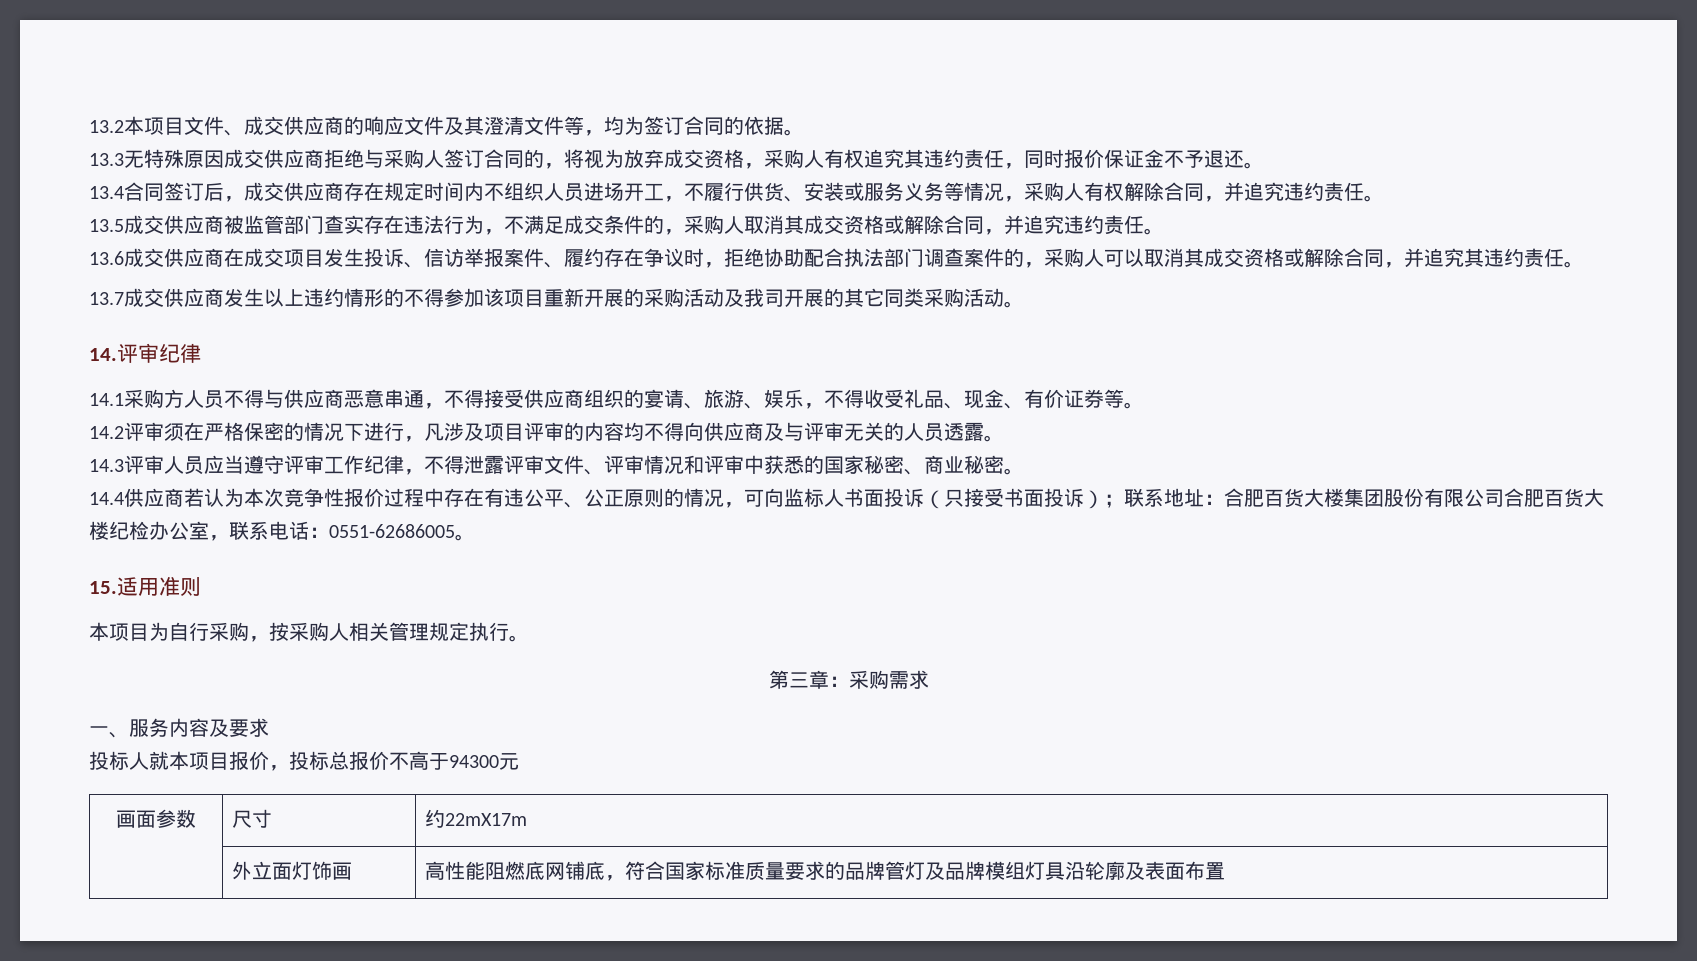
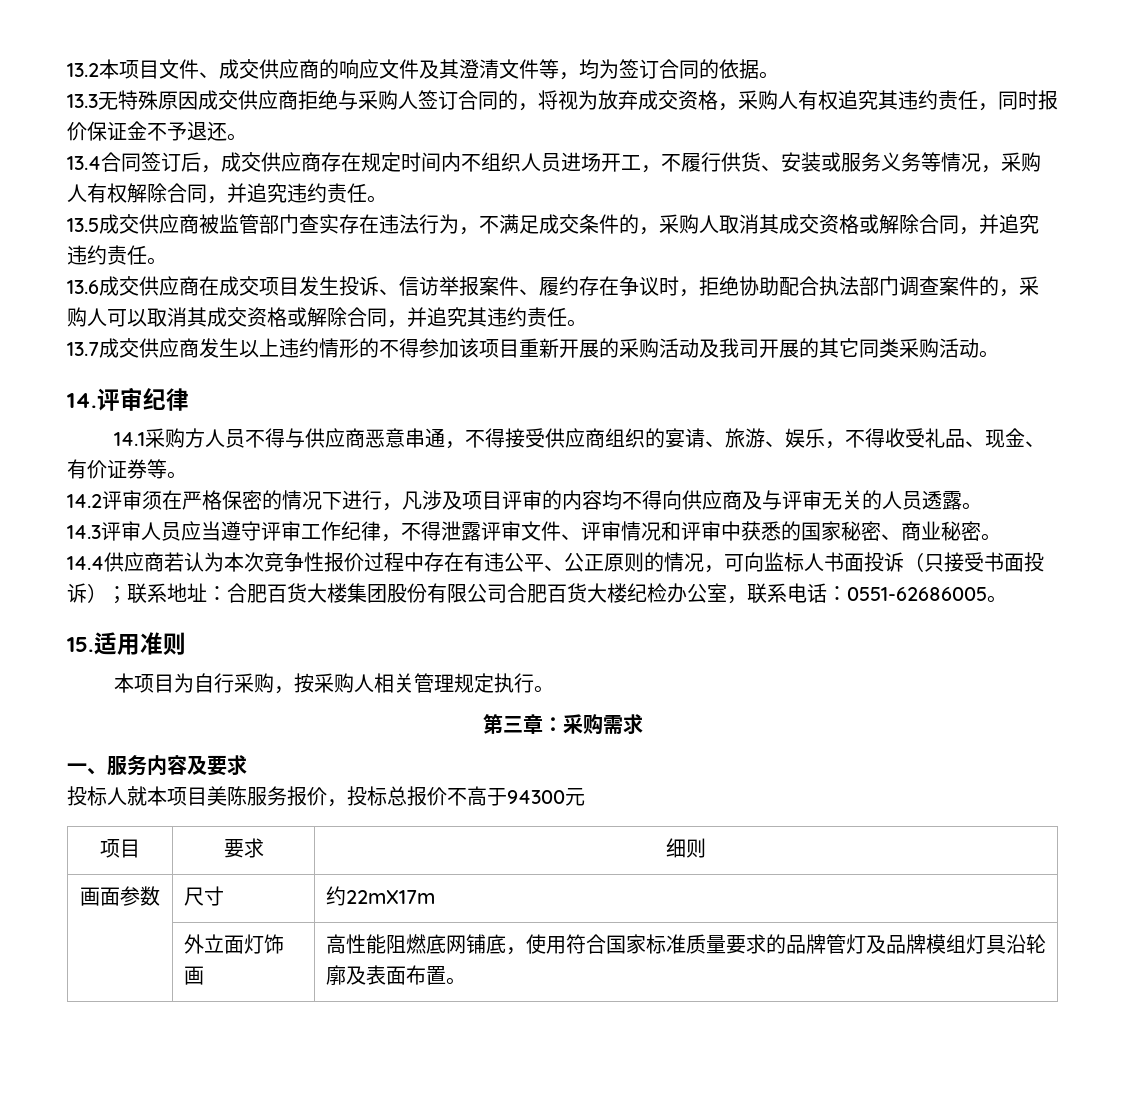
(229, 761) none -> [207,786,287,806] 美陈服务
(519, 761) none -> [100,839,140,858] [223,838,264,858] [666,838,706,858] // 项目 | 要求 | 细则
(626, 878) none -> [525,934,566,954] 使用
(1226, 871) none -> [445,977,466,985] 。

